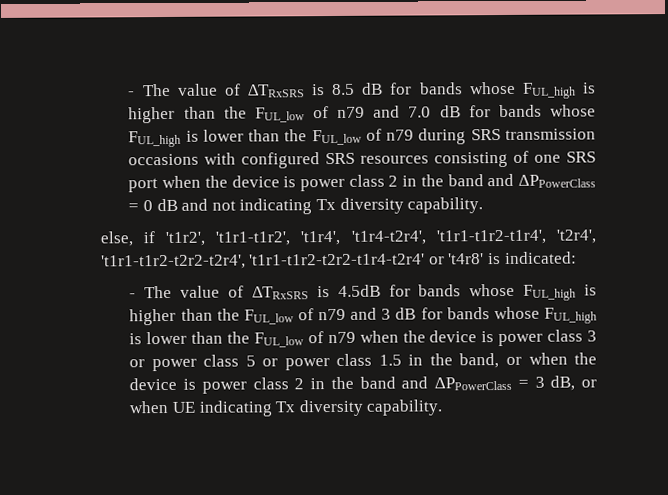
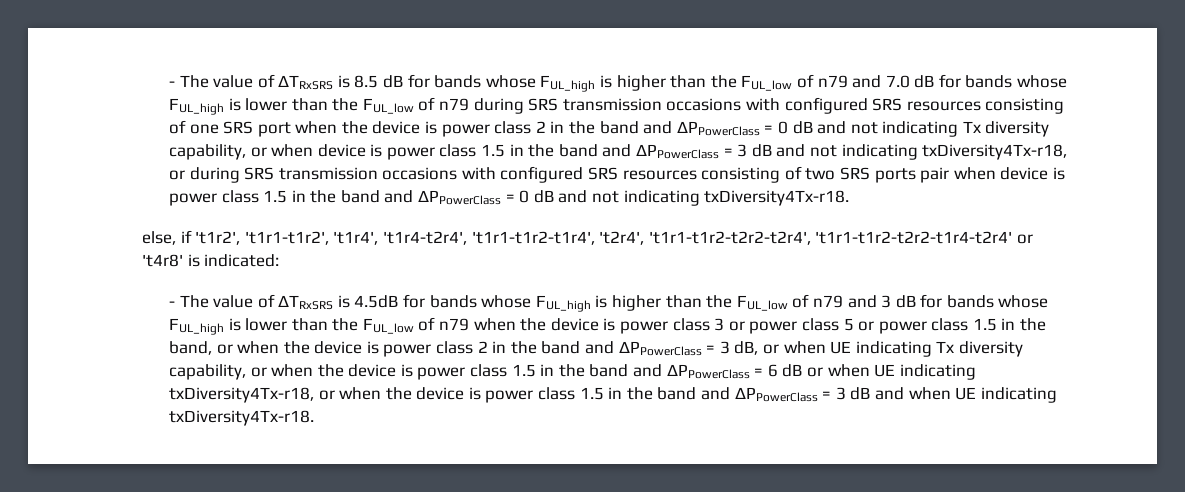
[407,197,484,214] capability. -> [168,144,1068,160] [168,166,1065,183] [168,190,850,206] capability, or when device is power class 1.5 in the band and ΔPPowerClass = 3 dB and not indicating txDiversity4Tx-r18, or during SRS transmission occasions with configured SRS resources consisting of two SRS ports pair when device is power class 1.5 in the band and ΔPPowerClass = 0 dB and not indicating txDiversity4Tx-r18.
[366,399,443,416] capability. -> [168,364,976,380] [168,387,1057,403] [168,410,314,426] capability, or when the device is power class 1.5 in the band and ΔPPowerClass = 6 dB or when UE indicating txDiversity4Tx-r18, or when the device is power class 1.5 in the band and ΔPPowerClass = 3 dB and when UE indicating txDiversity4Tx-r18.

